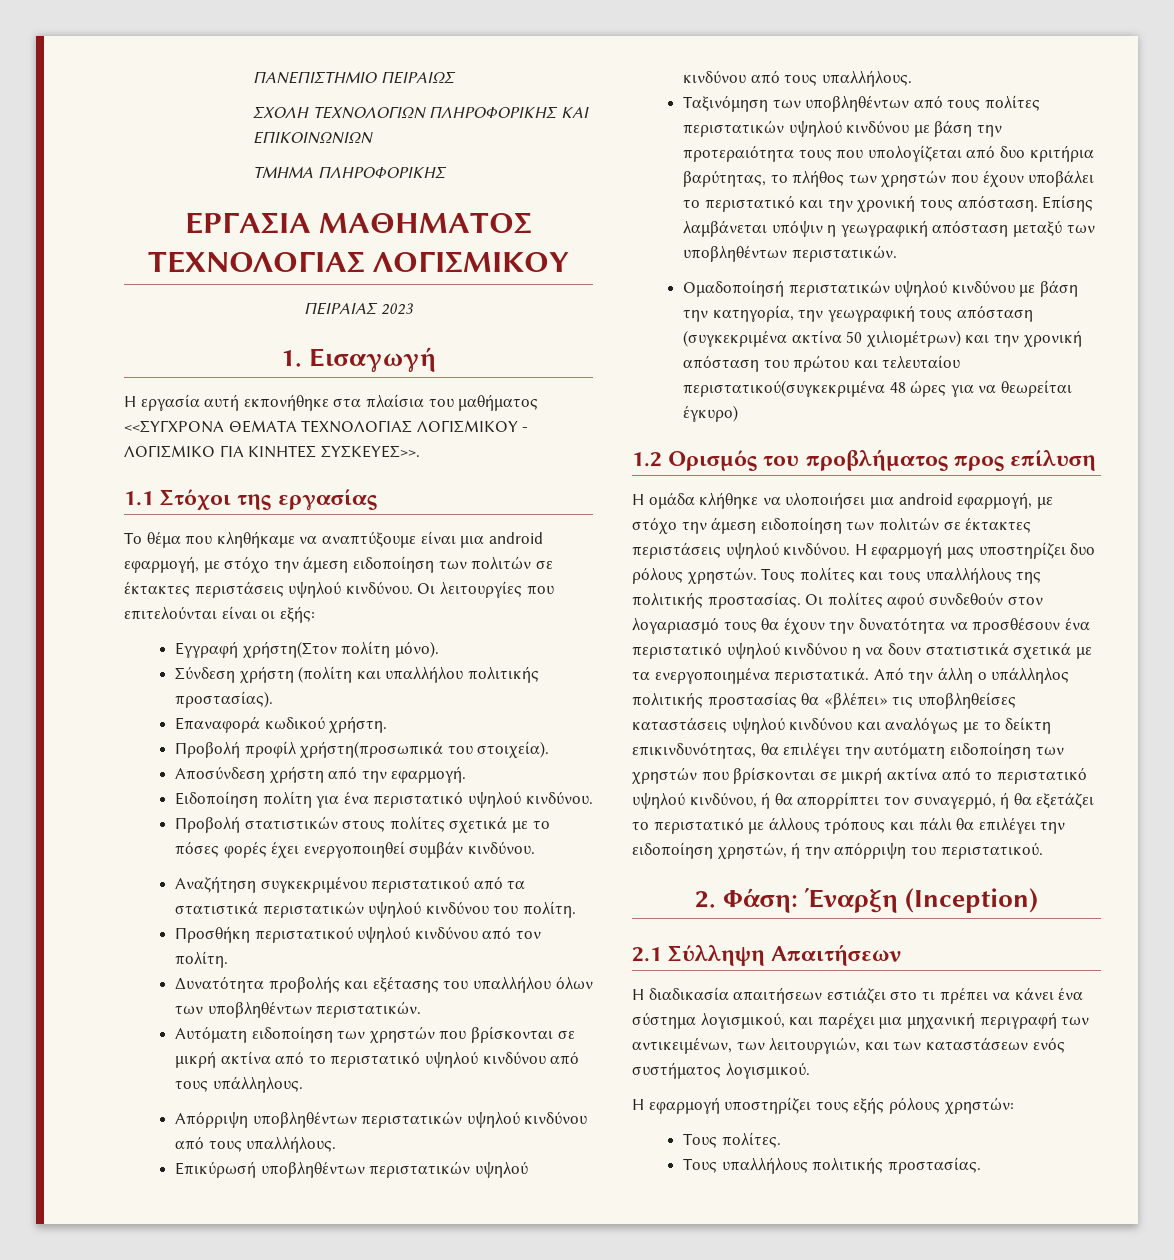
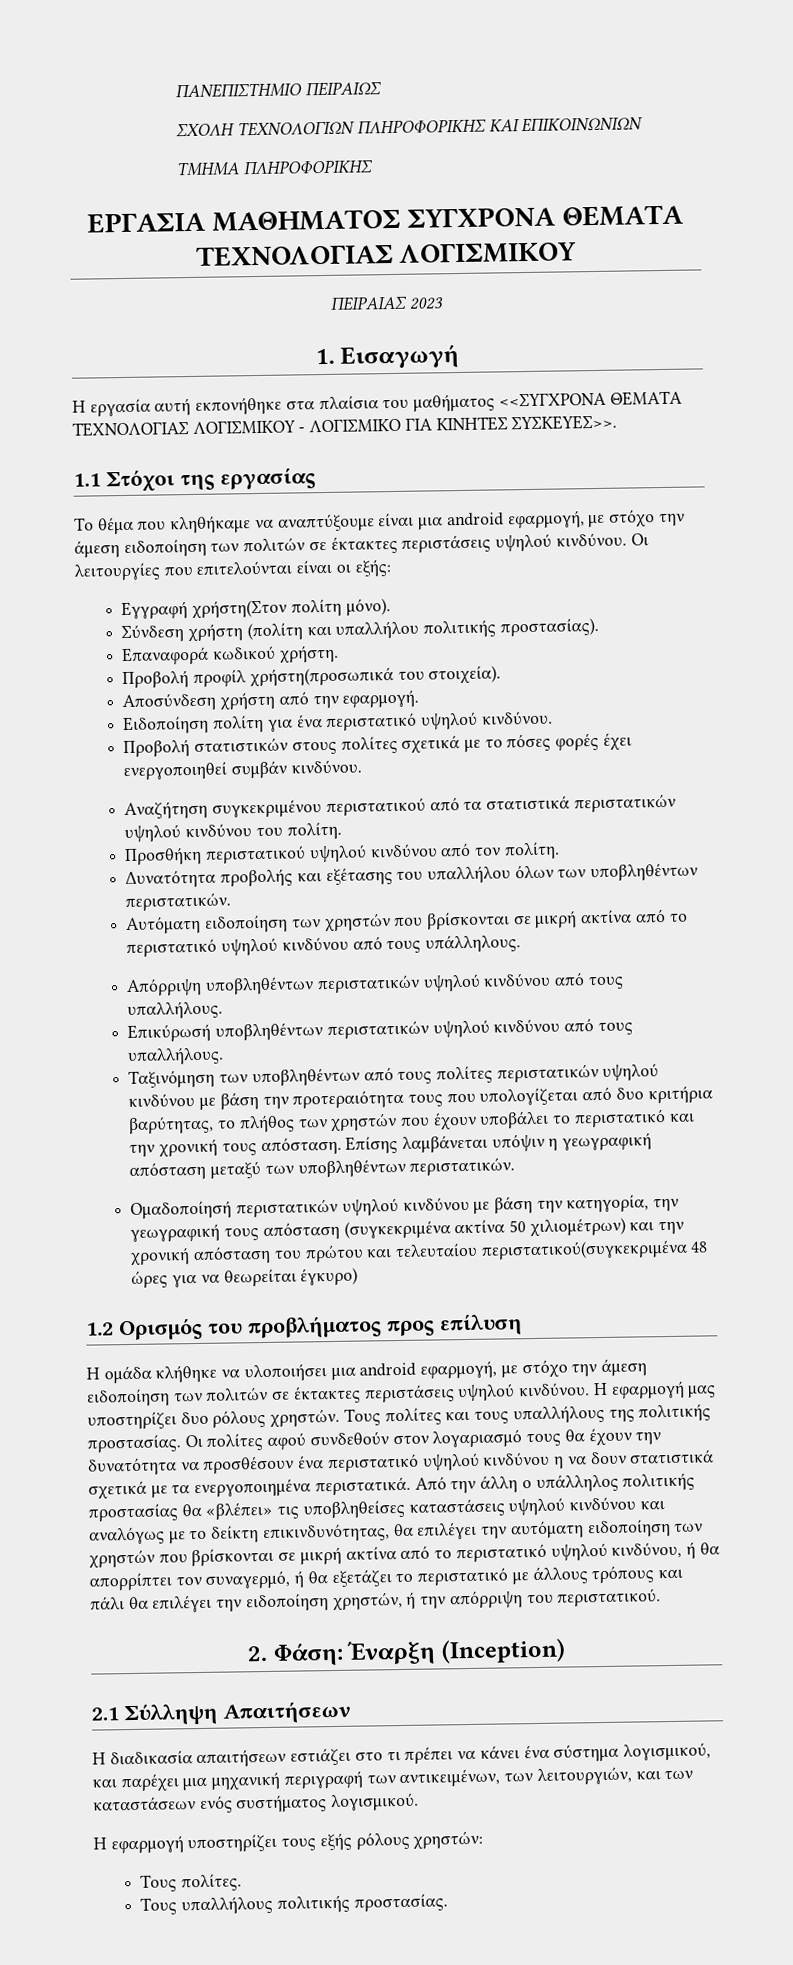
(533, 223) none -> [407,204,684,229] ΣΥΓΧΡΟΝΑ ΘΕΜΑΤΑ

